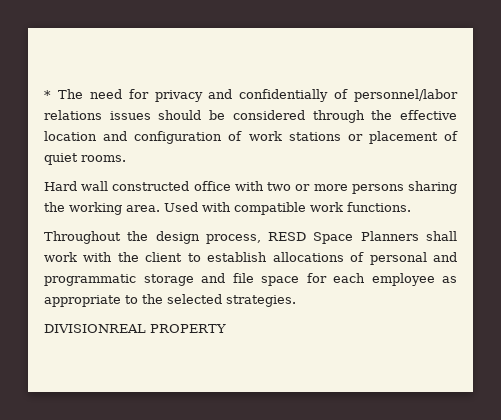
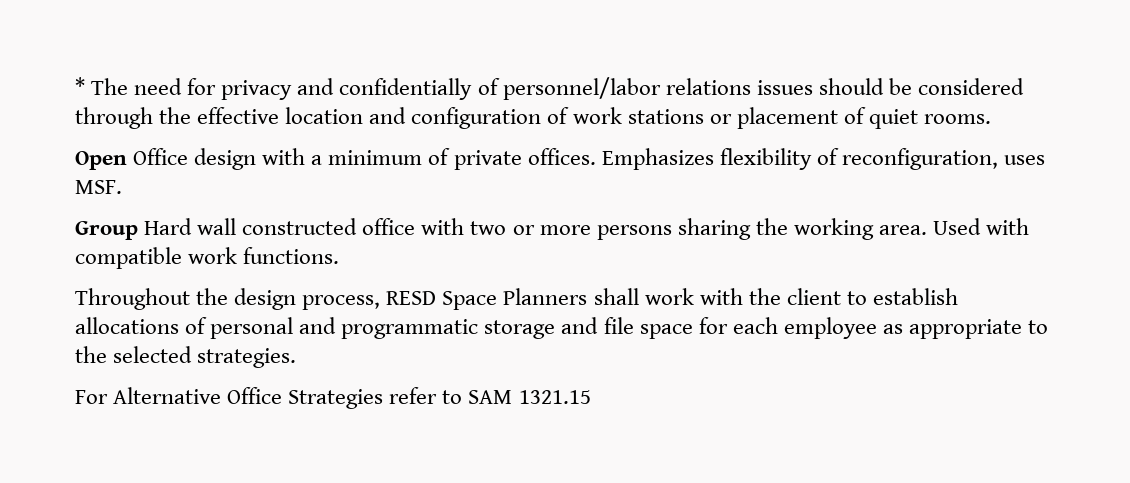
(126, 158) none -> [75,148,1045,170] [75,180,122,194] [75,221,138,240] Open Office design with a minimum of private offices. Emphasizes flexibility of reconfiguration, uses MSF. // Group
[44,324,226,333] DIVISIONREAL PROPERTY -> [75,387,591,409] For Alternative Office Strategies refer to SAM 1321.15

